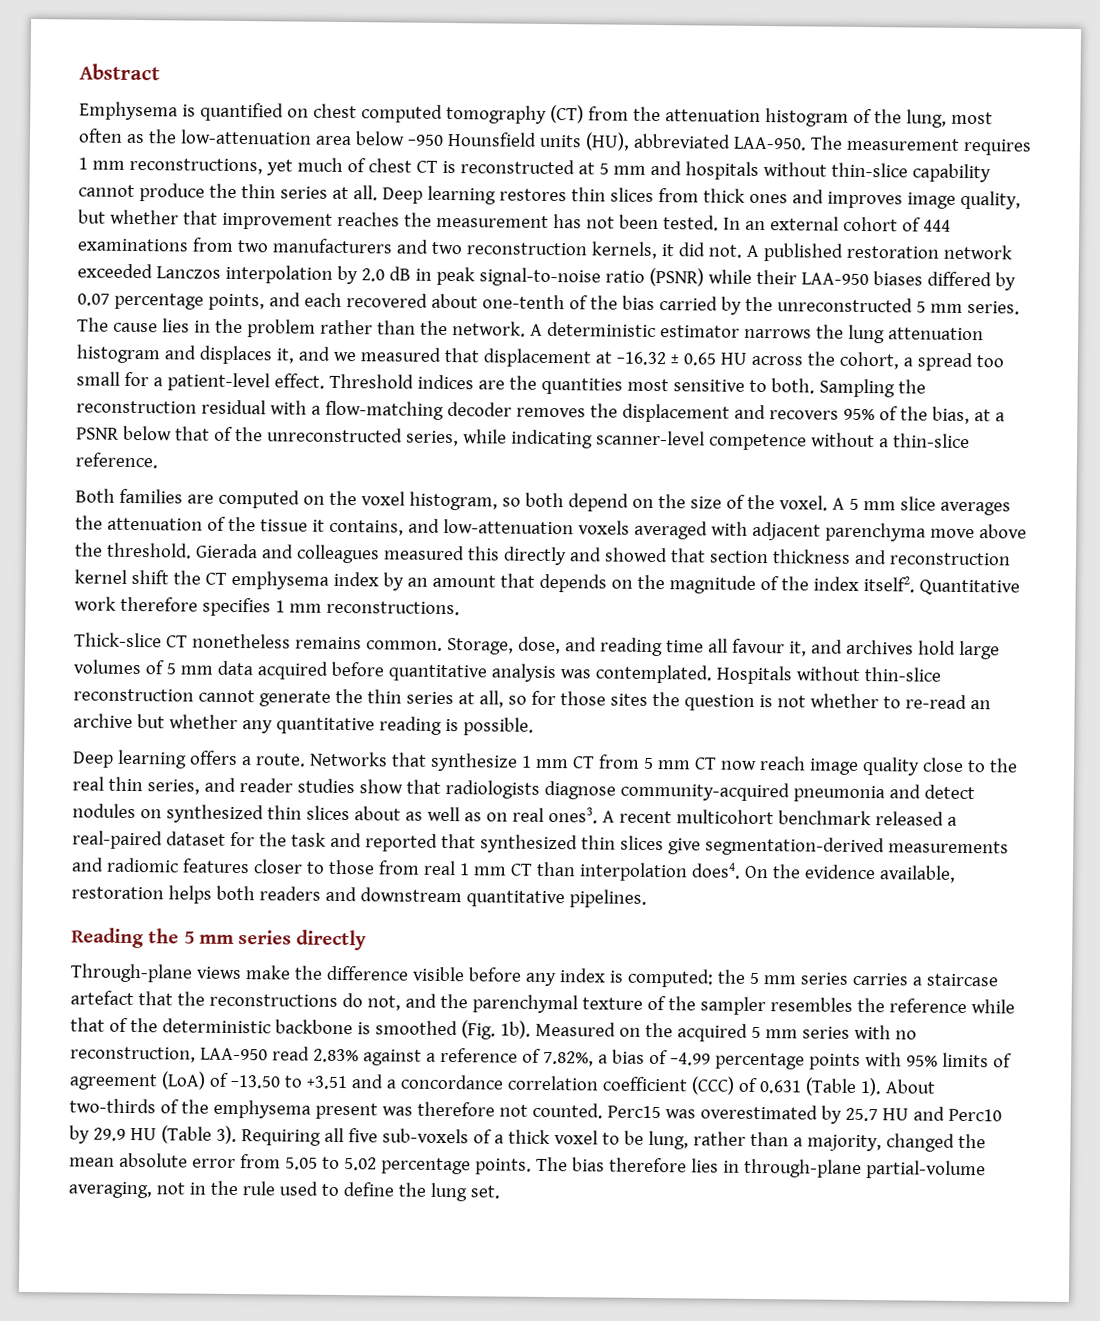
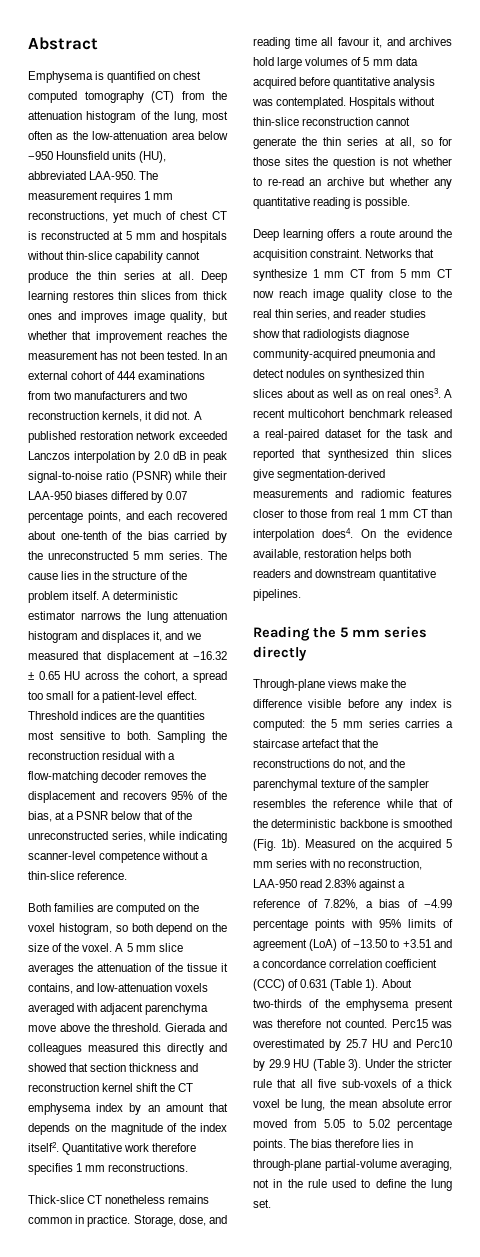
[246,319,526,338] problem rather than the network. -> [112,571,187,580] [28,591,100,603] structure of the problem itself.
[365,640,443,651] common. -> [28,1215,131,1227] common in practice.
[254,753,306,767] route. -> [369,229,452,238] [253,249,363,261] route around the acquisition constraint.
[240,1129,321,1146] Requiring -> [364,1059,452,1068] [253,1079,297,1088] Under the stricter rule that
[601,1132,620,1145] to -> (280, 1103) none
[692,1131,955,1152] rather than a majority, changed -> (325, 1105) none
(236, 1163) none -> [253,1119,287,1128] moved

